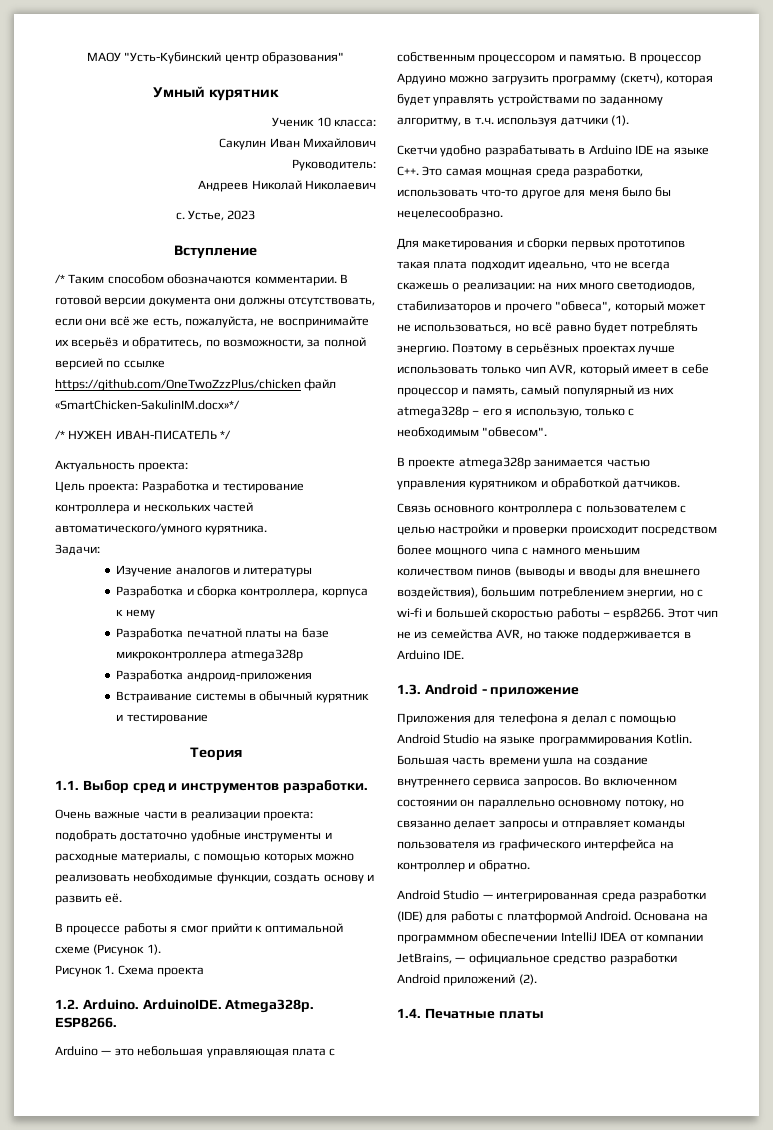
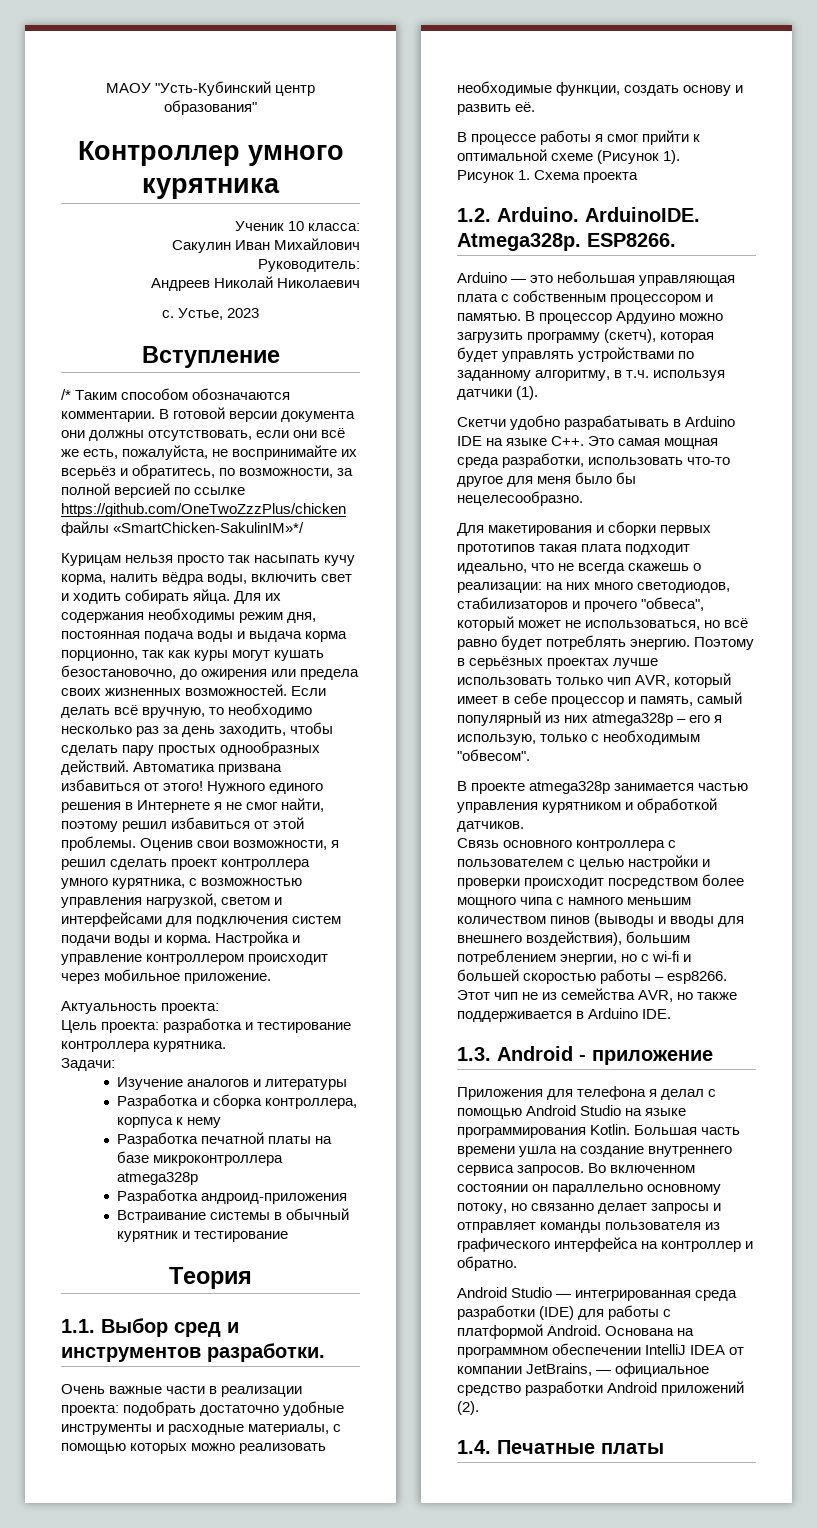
[152,86,280,101] Умный курятник -> [77,141,344,166] [142,178,280,199] Контроллер умного курятника
[304,379,337,391] [55,400,240,410] [55,430,232,440] файл «SmartChicken-SakulinIM.docx»*/ // /* НУЖЕН ИВАН-ПИСАТЕЛЬ */ -> [61,521,305,536] [61,553,356,566] [61,572,353,585] [61,589,282,604] [61,608,317,623] [61,631,348,642] [61,650,325,661] [61,665,360,680] [61,684,327,696] [61,703,313,718] [61,722,334,737] [61,741,321,756] [61,760,283,775] [61,779,324,794] [61,798,325,813] [61,817,305,832] [61,836,340,851] [61,859,311,870] [61,878,303,889] [61,893,283,908] [61,912,342,927] [61,931,301,946] [61,954,329,965] [61,969,272,984] файлы «SmartChicken-SakulinIM»*/ // Курицам нельзя просто так насыпать кучу корма, налить вёдра воды, включить свет и ходить собирать яйца. Для их содержания необходимы режим дня, постоянная подача воды и выдача корма порционно, так как куры могут кушать безостановочно, до ожирения или предела своих жизненных возможностей. Если делать всё вручную, то необходимо несколько раз за день заходить, чтобы сделать пару простых однообразных действий. Автоматика призвана избавиться от этого! Нужного единого решения в Интернете я не смог найти, поэтому решил избавиться от этой проблемы. Оценив свои возможности, я решил сделать проект контроллера умного курятника, с возможностью управления нагрузкой, светом и интерфейсами для подключения систем подачи воды и корма. Настройка и управление контроллером происходит через мобильное приложение.
[141,481,209,493] Разработка -> [163,1018,243,1033] разработка
[133,502,254,512] [55,523,202,535] и нескольких частей автоматического/умного -> (150, 1046) none

